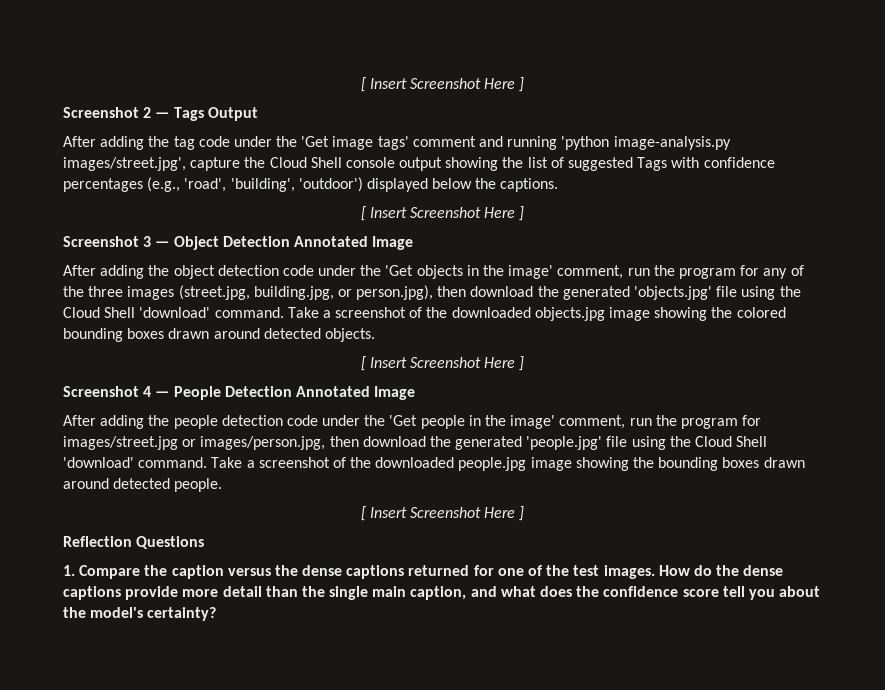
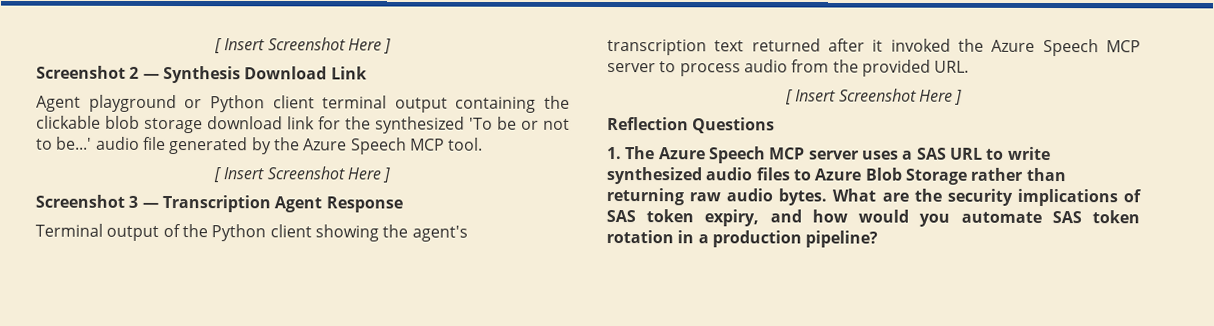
[173,107,258,121] [63,136,731,150] [63,157,775,171] [63,177,559,192] Tags Output // After adding the tag code under the 'Get image tags' comment and running 'python image-analysis.py images/street.jpg', capture the Cloud Shell console output showing the list of suggested Tags with confidence percentages (e.g., 'road', 'building', 'outdoor') displayed below the captions. -> [162,65,367,84] [36,94,570,113] [36,115,570,134] [36,136,484,155] Synthesis Download Link // Agent playground or Python client terminal output containing the clickable blob storage download link for the synthesized 'To be or not to be...' audio file generated by the Azure Speech MCP tool.
[173,236,414,250] [63,265,804,279] [63,285,801,300] [63,307,786,321] [63,328,375,342] [360,356,525,371] [63,386,416,400] [63,415,762,429] [63,436,768,450] [63,457,805,471] [63,478,223,492] Object Detection Annotated Image // After adding the object detection code under the 'Get objects in the image' comment, run the program for any of the three images (street.jpg, building.jpg, or person.jpg), then download the generated 'objects.jpg' file using the Cloud Shell 'download' command. Take a screenshot of the downloaded objects.jpg image showing the colored bounding boxes drawn around detected objects. // [ Insert Screenshot Here ] // Screenshot 4 — People Detection Annotated Image // After adding the people detection code under the 'Get people in the image' comment, run the program for images/street.jpg or images/person.jpg, then download the generated 'people.jpg' file using the Cloud Shell 'download' command. Take a screenshot of the downloaded people.jpg image showing the bounding boxes drawn around detected people. -> [161,194,403,213] [35,223,468,242] [607,38,1141,57] [607,59,970,77] Transcription Agent Response // Terminal output of the Python client showing the agent's transcription text returned after it invoked the Azure Speech MCP server to process audio from the provided URL.
[79,565,784,579] [63,586,821,600] [63,607,217,621] Compare the caption versus the dense captions returned for one of the test images. How do the dense captions provide more detail than the single main caption, and what does the confidence score tell you about the model's certainty? -> [625,146,1051,164] [606,166,1066,185] [606,187,1141,207] [606,209,1140,227] [606,229,879,248] The Azure Speech MCP server uses a SAS URL to write synthesized audio files to Azure Blob Storage rather than returning raw audio bytes. What are the security implications of SAS token expiry, and how would you automate SAS token rotation in a production pipeline?

